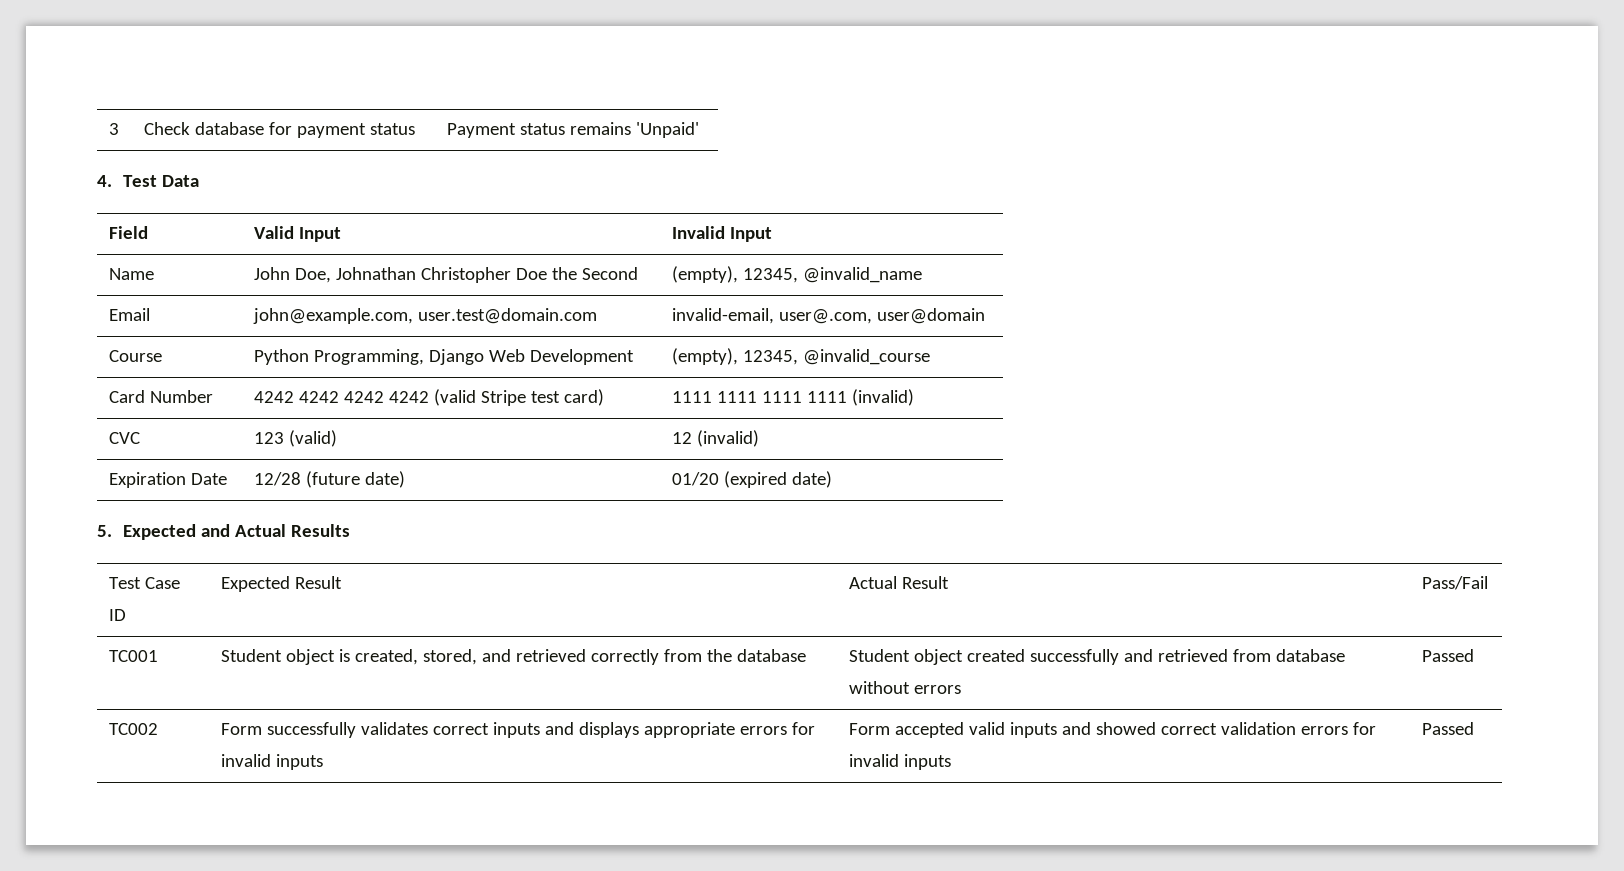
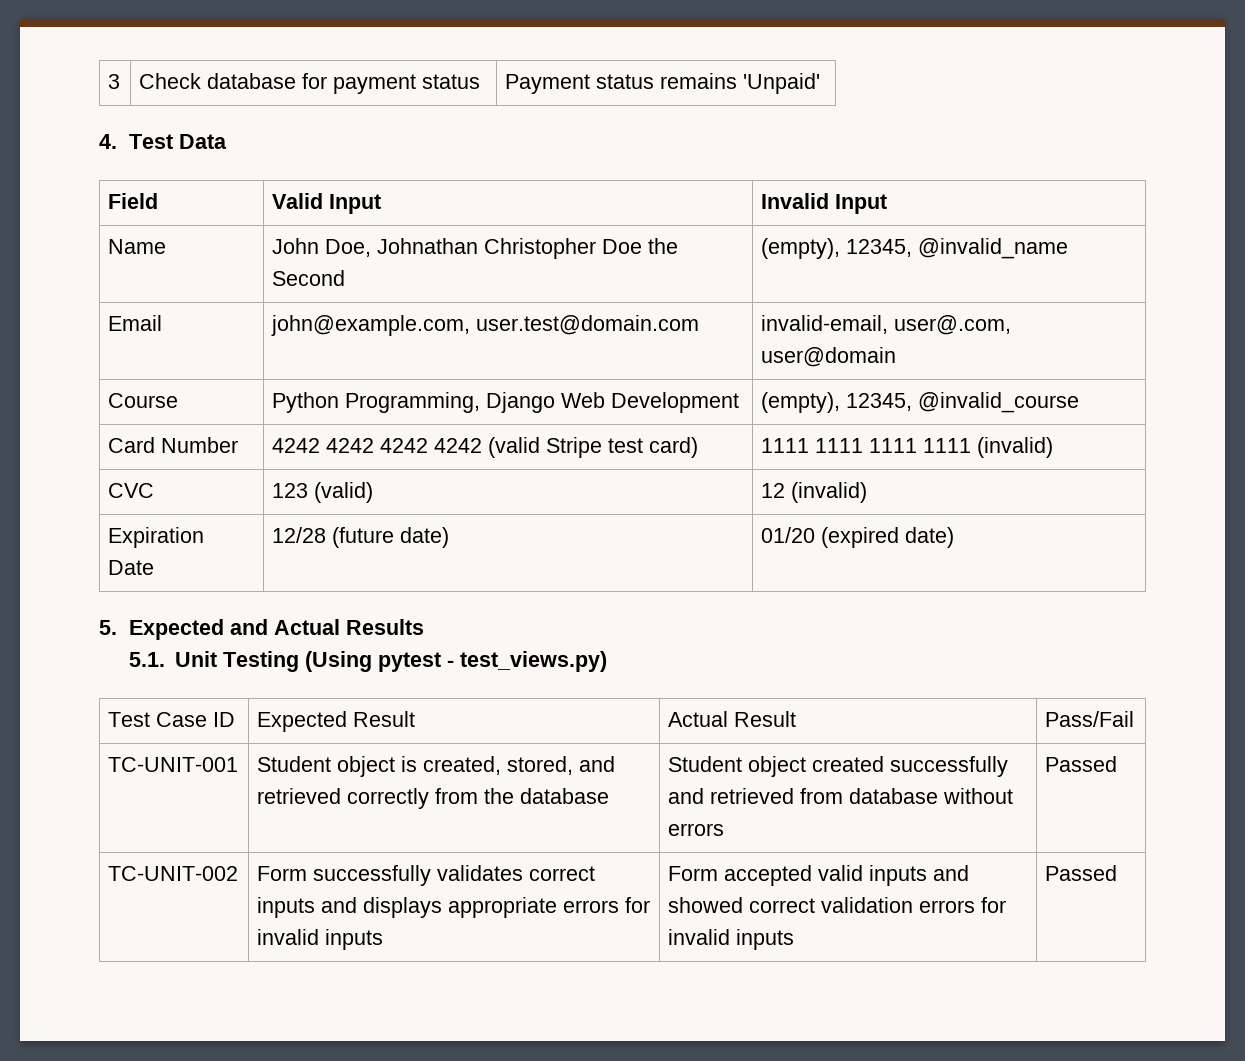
(351, 530) none -> [128,651,608,672] // 5.1. Unit Testing (Using pytest - test_views.py)
[109,650,159,662] TC001 -> [108,757,239,772] TC-UNIT-001
[109,723,159,735] TC002 -> [108,866,239,881] TC-UNIT-002

